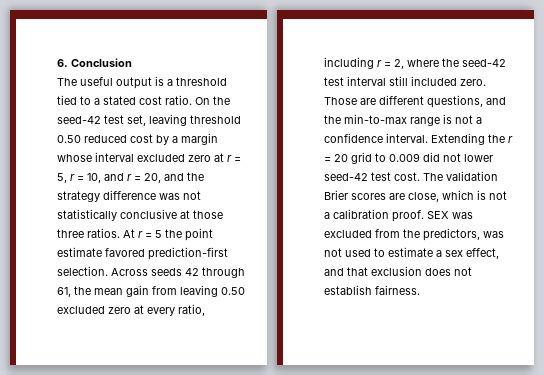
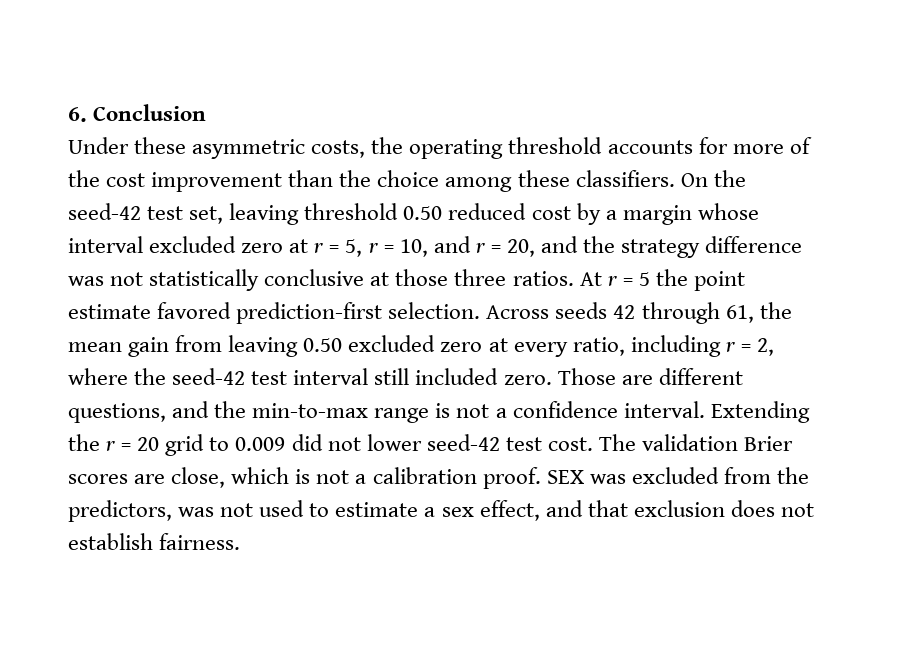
[57,76,227,89] [57,95,192,105] The useful output is a threshold tied to a stated cost ratio. -> [68,137,812,159] [68,170,675,192] Under these asymmetric costs, the operating threshold accounts for more of the cost improvement than the choice among these classifiers.

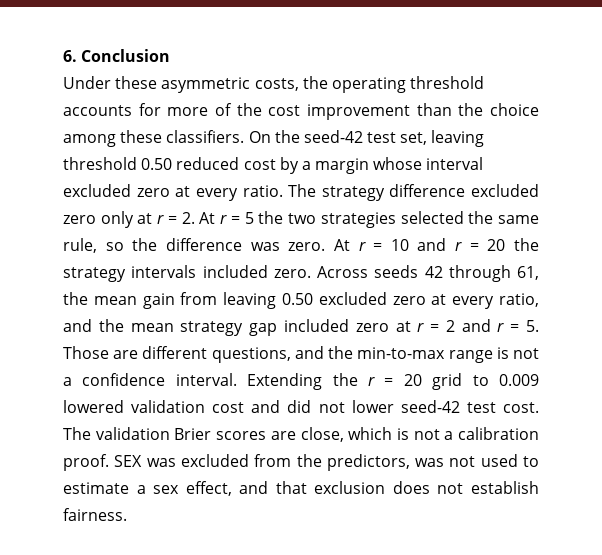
[314,236,803,258] [68,269,574,291] r = 5, r = 10, and r = 20, and the strategy difference was not statistically conclusive at those three ratios. -> [195,184,539,201] [63,211,195,228] every ratio. The strategy difference excluded zero only at r = 2.
[693,271,745,291] [68,302,481,324] point estimate favored prediction-first selection. -> [288,211,539,228] [63,238,540,253] [63,265,311,282] two strategies selected the same rule, so the difference was zero. At r = 10 and r = 20 the strategy intervals included zero.
[630,335,774,357] [68,368,552,385] including r = 2, where the seed-42 test interval still included zero. -> [63,319,539,336] and the mean strategy gap included zero at r = 2 and r = 5.
(286, 444) none -> [63,400,281,413] lowered validation cost and

